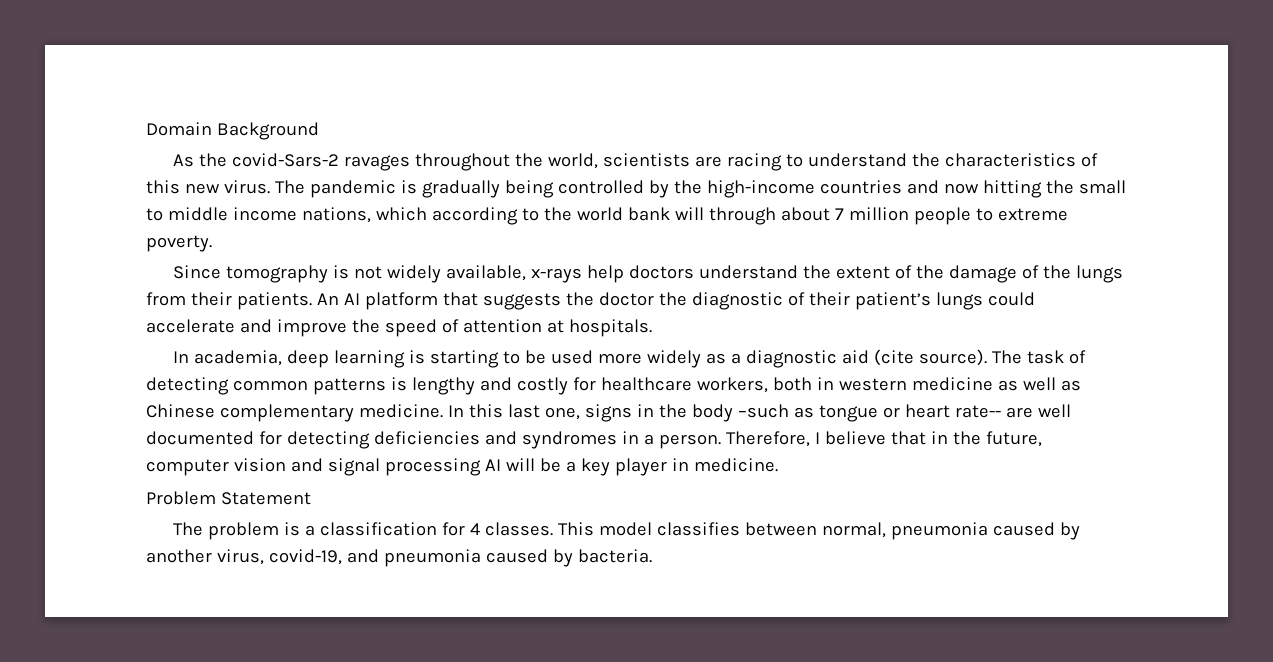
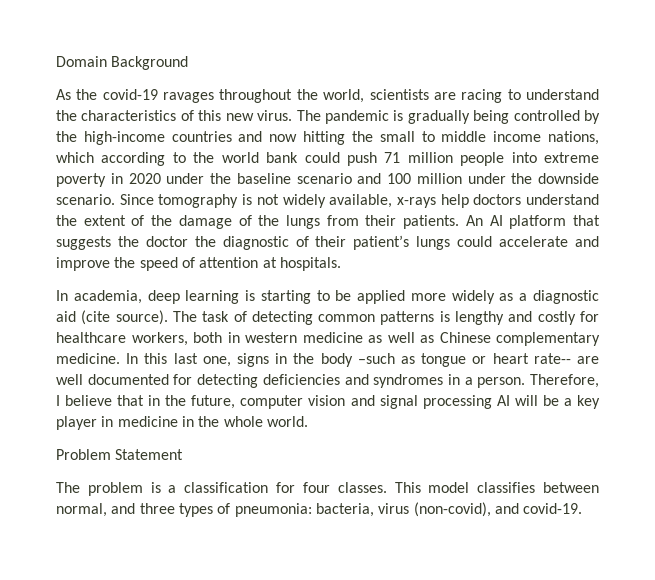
[232,153,340,167] covid-Sars-2 -> [102,89,158,100] covid-19
[674,207,1068,225] [146,235,212,252] will through about 7 million people to extreme poverty. // -> [304,152,600,166] [56,173,599,187] [56,194,115,205] could push 71 million people into extreme poverty in 2020 under the baseline scenario and 100 million under the downside scenario.
[551,350,594,364] used -> [357,290,406,304] applied
[693,458,778,472] medicine. -> [117,416,308,427] medicine in the whole world.
[470,523,481,535] 4 -> [302,482,330,493] four
[891,522,1081,540] [146,549,652,567] pneumonia caused by another virus, covid-19, and pneumonia caused by bacteria. -> [111,502,583,517] and three types of pneumonia: bacteria, virus (non-covid), and covid-19.

